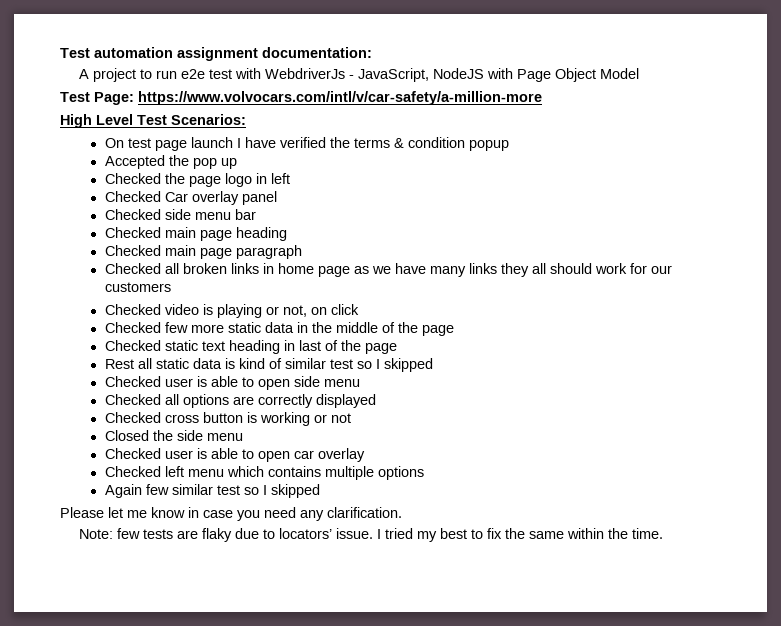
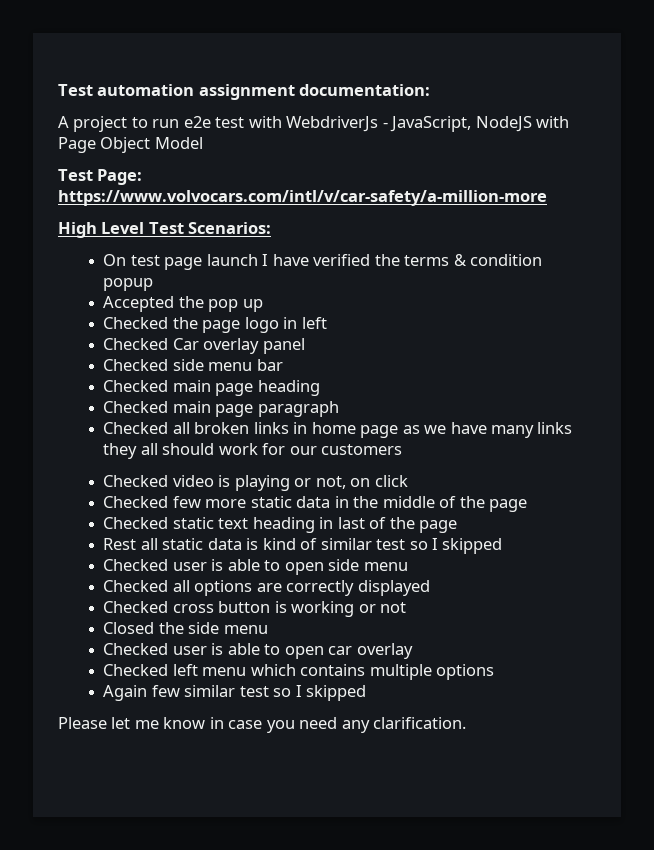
[79,528,664,542] // Note: few tests are flaky due to locators’ issue. I tried my best to fix the same within the time. -> (467, 723) none

